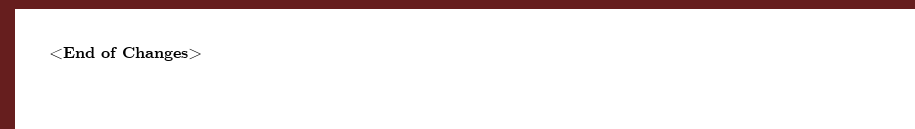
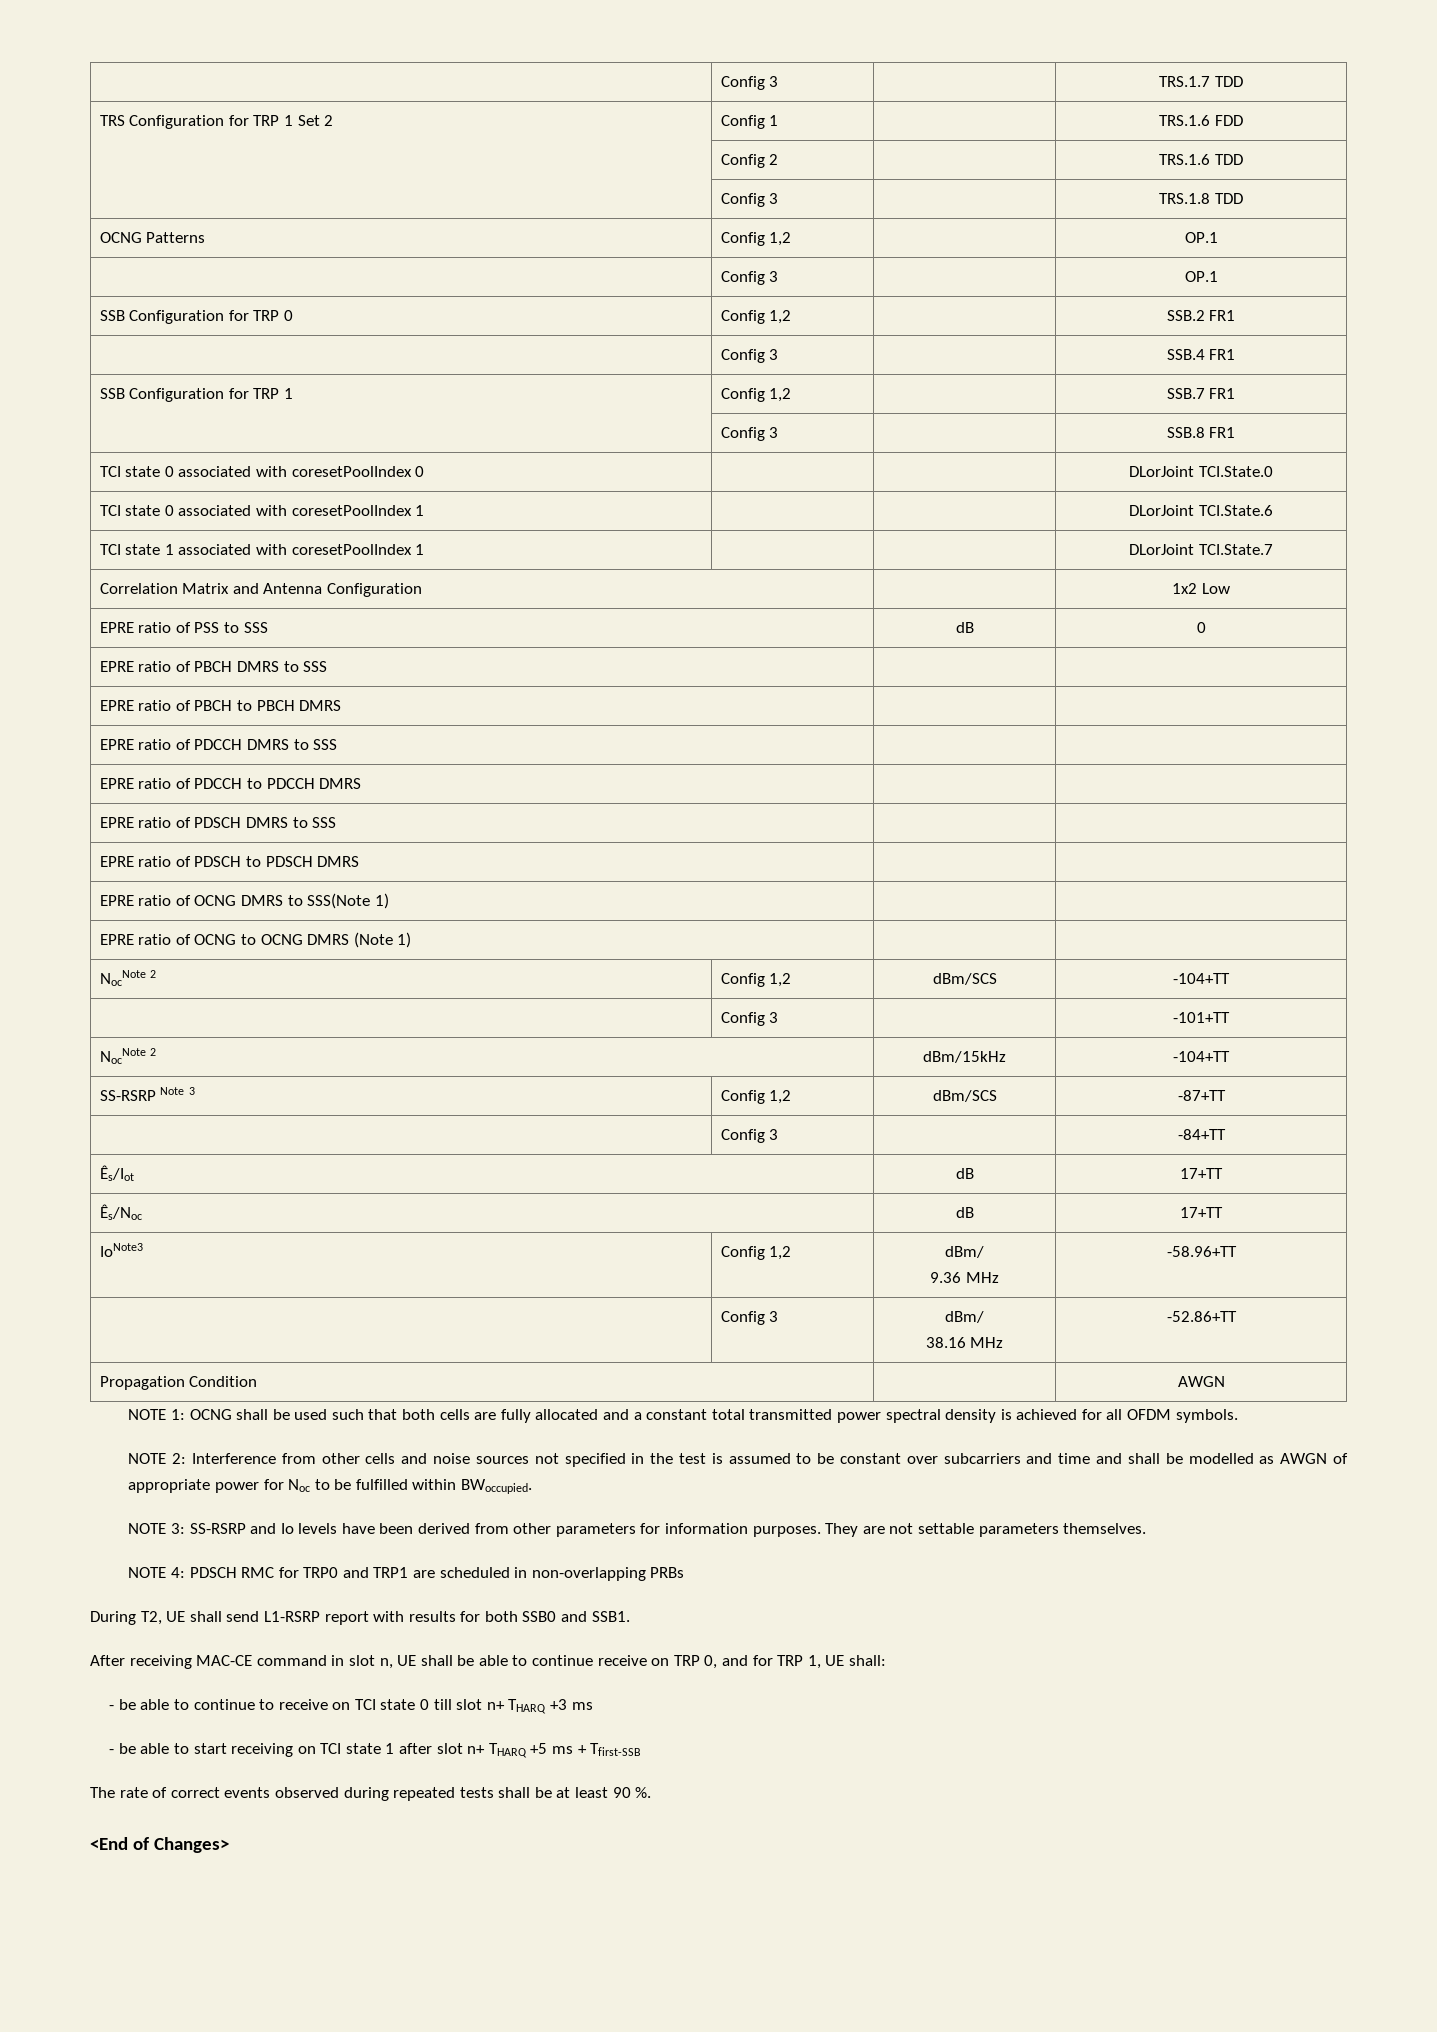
(49, 53) none -> [720,76,779,90] [1159,76,1243,87] [99,115,334,129] [720,115,779,129] [1159,115,1243,126] [720,154,779,168] [1159,154,1243,165] [720,193,779,207] [1159,193,1243,204] [99,232,206,243] [720,232,792,246] [1184,232,1218,243] [720,271,779,285] [1184,271,1218,282] [99,310,293,324] [720,310,792,324] [1166,310,1236,321] [720,349,779,363] [1166,349,1236,360] [99,388,293,402] [720,388,792,402] [1166,388,1236,399] [720,427,779,441] [1166,427,1236,438] [99,466,425,477] [1129,466,1273,477] [99,505,425,516] [1129,505,1273,516] [99,544,425,555] [1129,544,1273,555] [99,583,422,597] [1172,583,1230,594] [99,622,268,633] [955,622,974,633] [1196,622,1206,633] [99,661,328,672] [99,700,342,711] [99,739,338,750] [99,778,362,789] [99,817,337,828] [99,856,360,867] [99,893,389,909] [99,932,412,948] [99,970,157,986] [720,973,792,987] [932,973,997,985] [1173,973,1230,984] [720,1012,779,1026] [1173,1012,1230,1023] [99,1048,157,1064] [923,1051,1006,1063] [1173,1051,1230,1062] [99,1087,195,1101] [720,1090,792,1104] [932,1090,997,1102] [1177,1090,1226,1101] [720,1129,779,1143] [1177,1129,1226,1140] [99,1165,134,1181] [955,1168,974,1179] [1180,1168,1223,1179] [99,1204,142,1220] [955,1207,974,1218] [1180,1207,1223,1218] [99,1243,143,1257] [720,1246,792,1260] [945,1246,984,1258] [930,1272,999,1283] [1166,1246,1237,1257] [720,1311,779,1325] [945,1311,984,1323] [925,1337,1004,1348] [1166,1311,1237,1322] [99,1376,258,1390] [1177,1376,1225,1387] [128,1409,1238,1423] [128,1453,1348,1467] [128,1479,533,1494] [128,1523,1147,1537] [128,1567,685,1581] [90,1611,630,1625] [90,1655,886,1669] [109,1699,593,1714] [109,1743,642,1758] [90,1787,652,1801] | Config 3 | | TRS.1.7 TDD // TRS Configuration for TRP 1 Set 2 | Config 1 | | TRS.1.6 FDD // | Config 2 | | TRS.1.6 TDD // | Config 3 | | TRS.1.8 TDD // OCNG Patterns | Config 1,2 | | OP.1 // | Config 3 | | OP.1 // SSB Configuration for TRP 0 | Config 1,2 | | SSB.2 FR1 // | Config 3 | | SSB.4 FR1 // SSB Configuration for TRP 1 | Config 1,2 | | SSB.7 FR1 // | Config 3 | | SSB.8 FR1 // TCI state 0 associated with coresetPoolIndex 0 | | | DLorJoint TCI.State.0 // TCI state 0 associated with coresetPoolIndex 1 | | | DLorJoint TCI.State.6 // TCI state 1 associated with coresetPoolIndex 1 | | | DLorJoint TCI.State.7 // Correlation Matrix and Antenna Configuration | | 1x2 Low // EPRE ratio of PSS to SSS | dB | 0 // EPRE ratio of PBCH DMRS to SSS | | // EPRE ratio of PBCH to PBCH DMRS | | // EPRE ratio of PDCCH DMRS to SSS | | // EPRE ratio of PDCCH to PDCCH DMRS | | // EPRE ratio of PDSCH DMRS to SSS | | // EPRE ratio of PDSCH to PDSCH DMRS | | // EPRE ratio of OCNG DMRS to SSS(Note 1) | | // EPRE ratio of OCNG to OCNG DMRS (Note 1) | | // NocNote 2 | Config 1,2 | dBm/SCS | -104+TT // | Config 3 | | -101+TT // NocNote 2 | dBm/15kHz | -104+TT // SS-RSRP Note 3 | Config 1,2 | dBm/SCS | -87+TT // | Config 3 | | -84+TT // Ês/Iot | dB | 17+TT // Ês/Noc | dB | 17+TT // IoNote3 | Config 1,2 | dBm/ // 9.36 MHz | -58.96+TT // | Config 3 | dBm/ // 38.16 MHz | -52.86+TT // Propagation Condition | | AWGN // NOTE 1: OCNG shall be used such that both cells are fully allocated and a constant total transmitted power spectral density is achieved for all OFDM symbols. // NOTE 2: Interference from other cells and noise sources not specified in the test is assumed to be constant over subcarriers and time and shall be modelled as AWGN of appropriate power for Noc to be fulfilled within BWoccupied. // NOTE 3: SS-RSRP and Io levels have been derived from other parameters for information purposes. They are not settable parameters themselves. // NOTE 4: PDSCH RMC for TRP0 and TRP1 are scheduled in non-overlapping PRBs // During T2, UE shall send L1-RSRP report with results for both SSB0 and SSB1. // After receiving MAC-CE command in slot n, UE shall be able to continue receive on TRP 0, and for TRP 1, UE shall: // - be able to continue to receive on TCI state 0 till slot n+ THARQ +3 ms // - be able to start receiving on TCI state 1 after slot n+ THARQ +5 ms + Tfirst-SSB // The rate of correct events observed during repeated tests shall be at least 90 %. //

